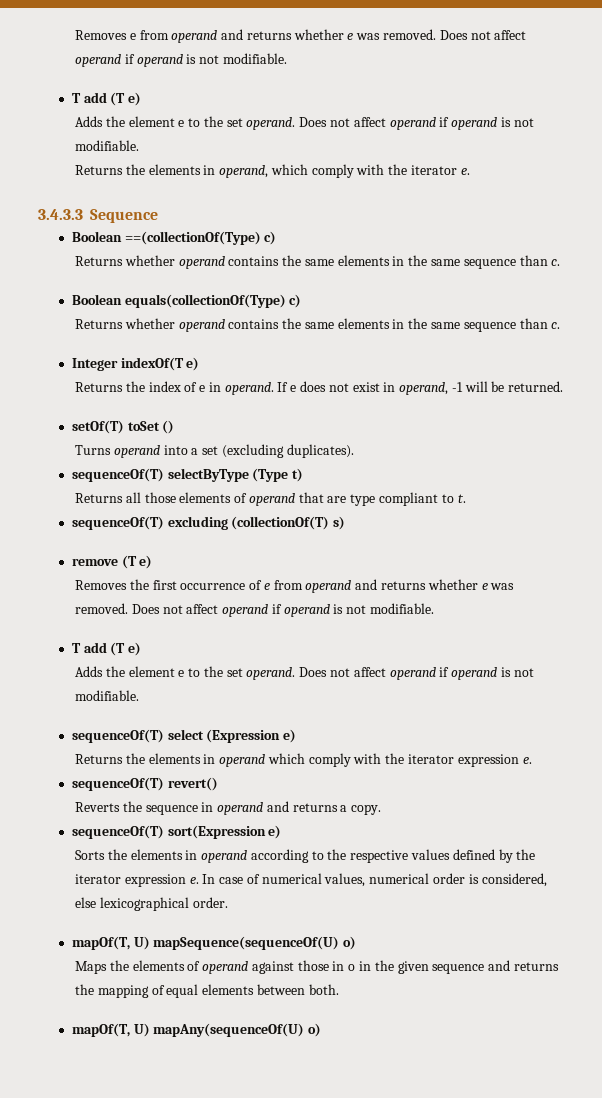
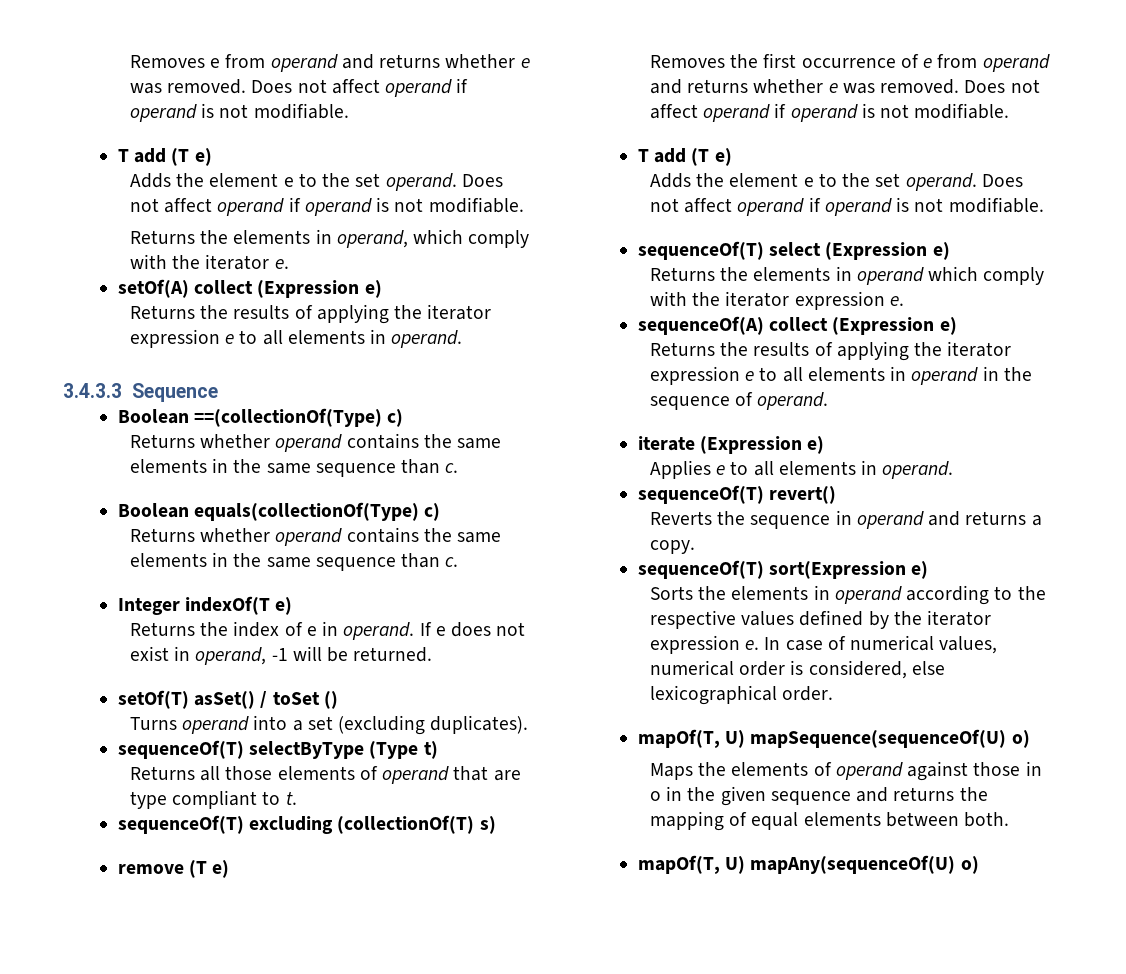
(470, 171) none -> [117,279,382,298] [129,304,492,324] [129,329,463,348] // setOf(A) collect (Expression e) // Returns the results of applying the iterator expression e to all elements in operand.
(124, 427) none -> [194,691,268,709] asSet() /
(532, 760) none -> [637,316,957,335] [649,341,1012,361] [649,366,1032,385] [649,392,829,410] [637,436,825,454] [649,460,954,479] // sequenceOf(A) collect (Expression e) // Returns the results of applying the iterator expression e to all elements in operand in the sequence of operand. // iterate (Expression e) // Applies e to all elements in operand.

